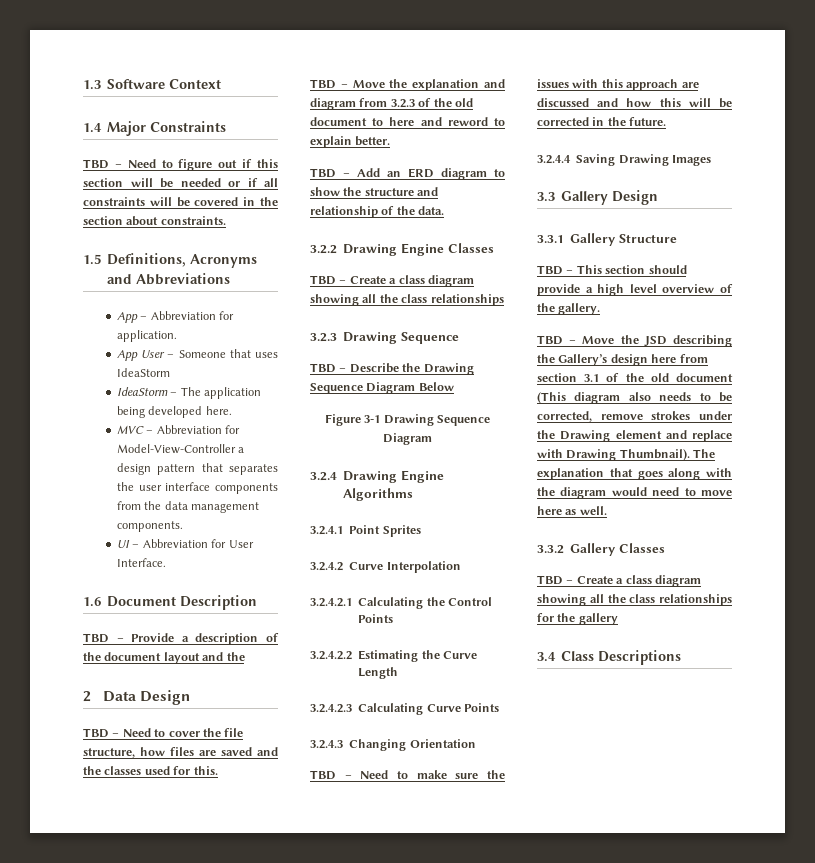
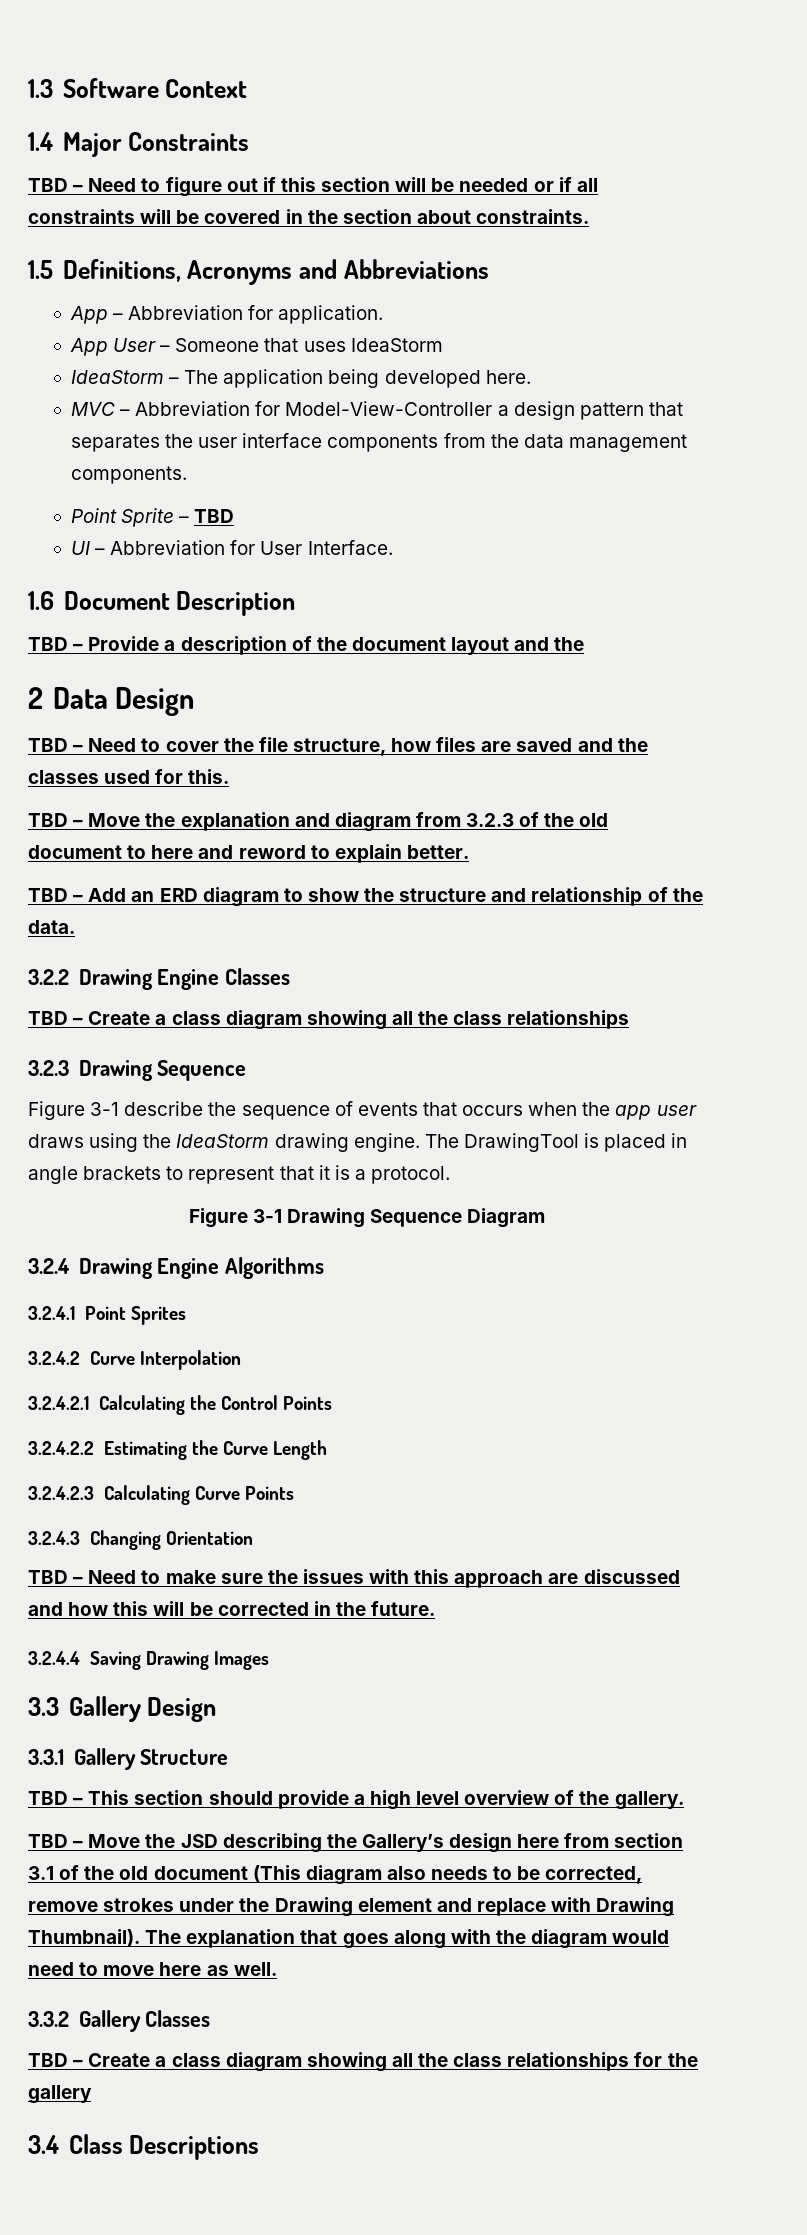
(184, 526) none -> [70,508,235,527] // Point Sprite – TBD
[310,363,474,375] [310,382,454,394] TBD – Describe the Drawing Sequence Diagram Below -> [28,1101,697,1120] [28,1133,688,1152] [28,1165,451,1184] Figure 3-1 describe the sequence of events that occurs when the app user draws using the IdeaStorm drawing engine. The DrawingTool is placed in angle brackets to represent that it is a protocol.

